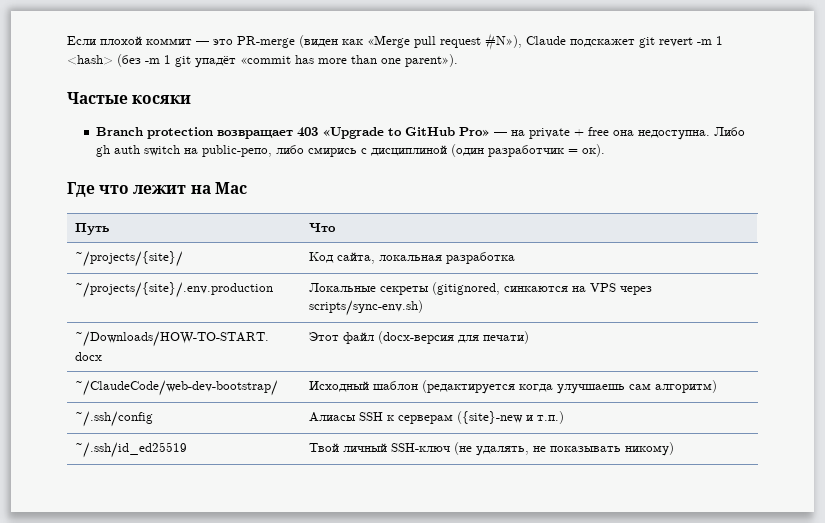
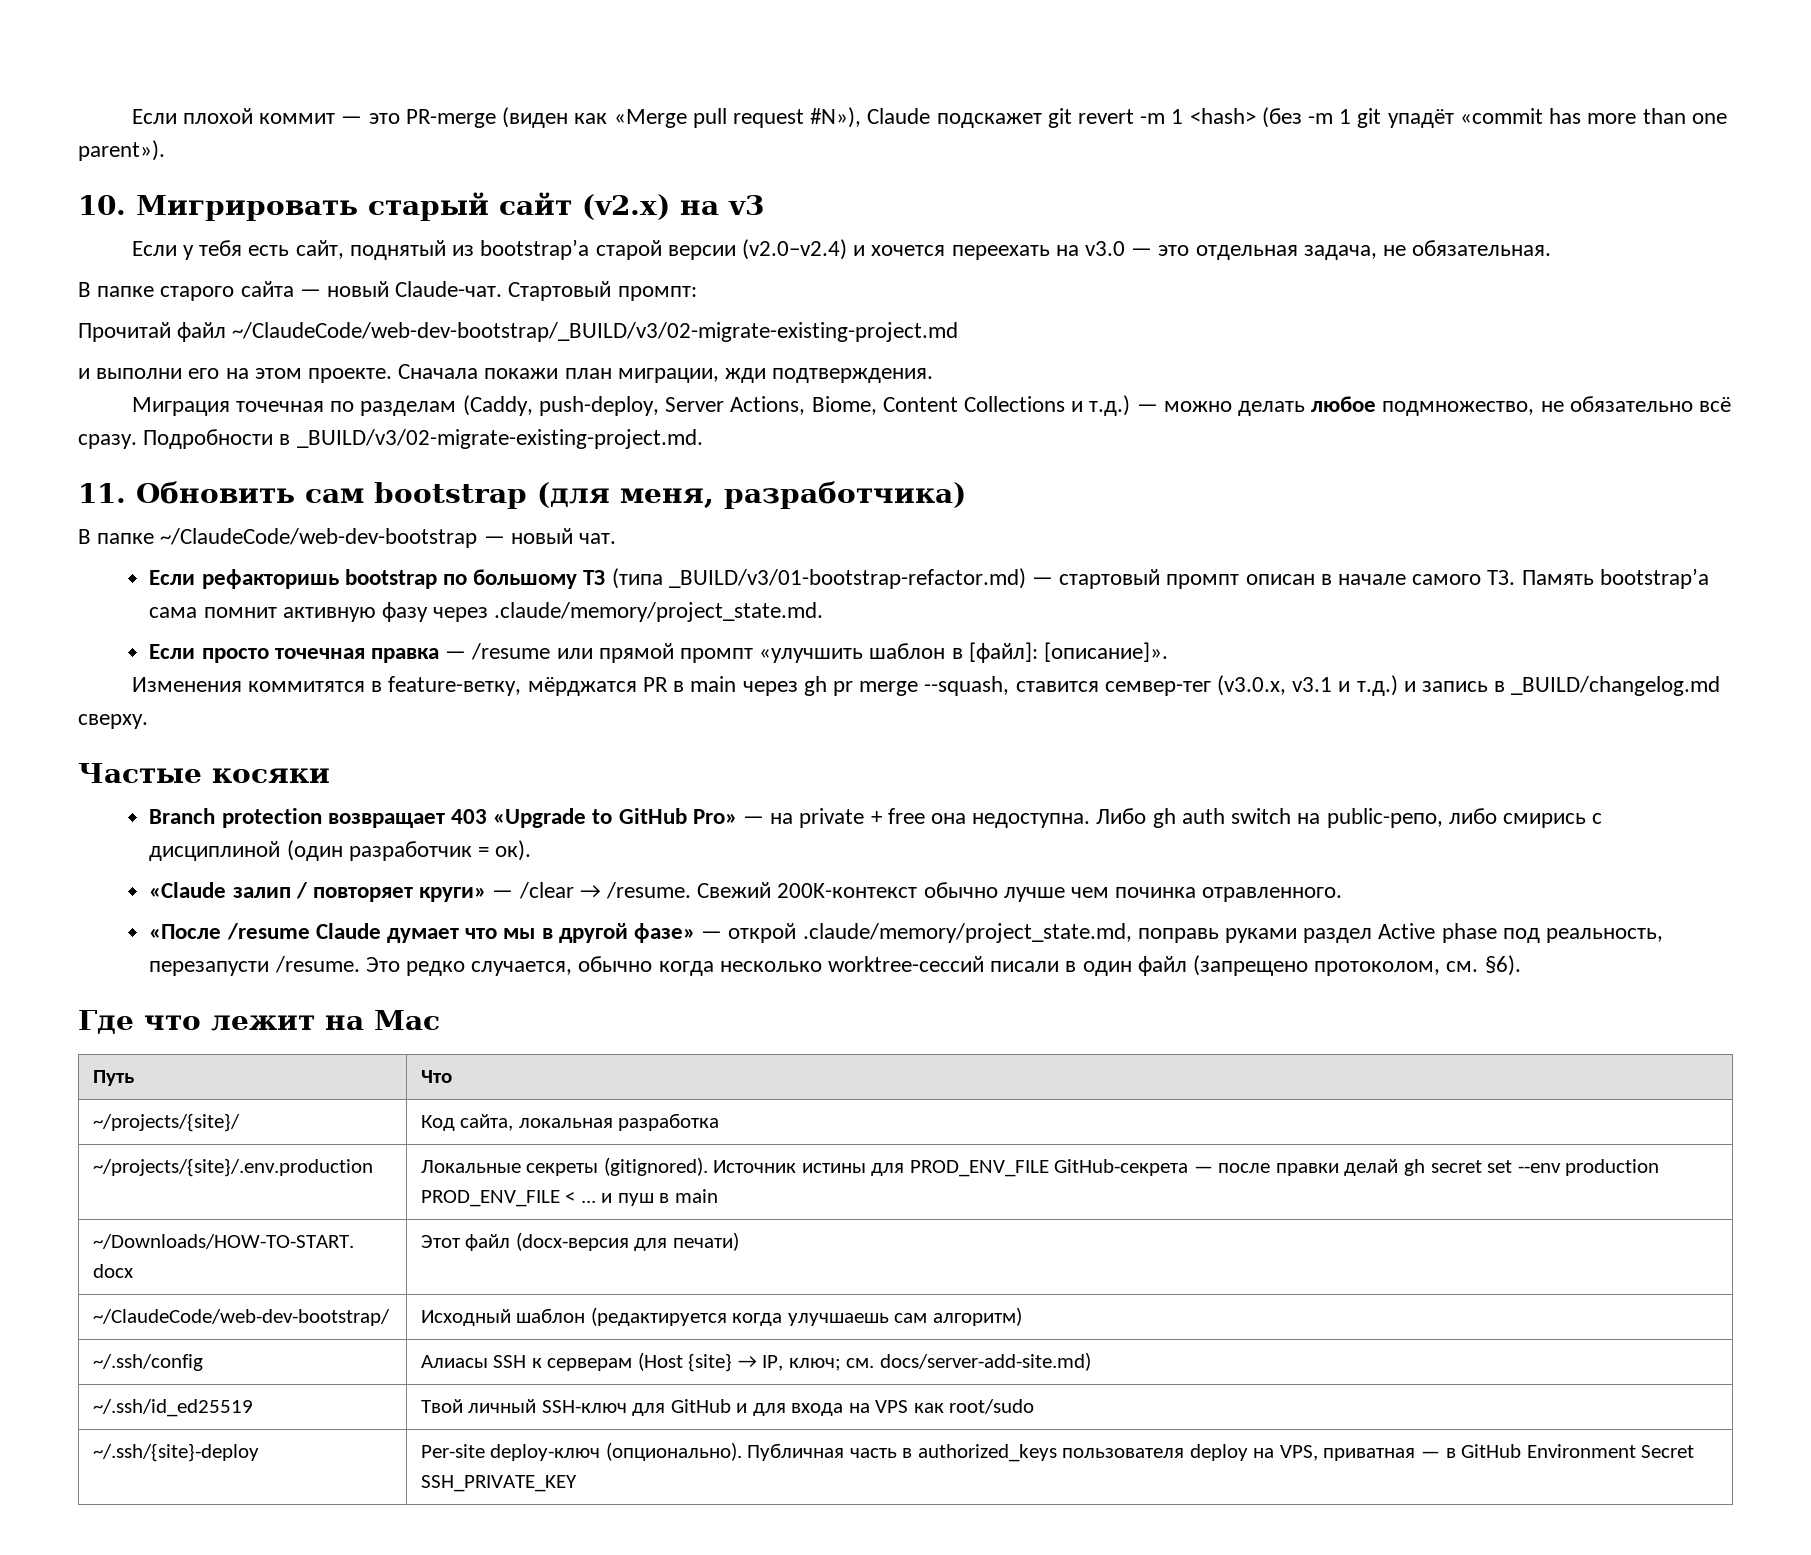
(458, 60) none -> [78,192,764,221] [131,239,1552,260] [78,281,697,301] [78,322,959,342] [78,364,934,383] [131,395,1732,416] [78,429,703,449] [78,481,966,509] [78,528,617,548] [149,568,1709,589] [149,602,824,622] [149,642,1169,663] [131,675,1721,696] [78,714,148,729] // 10. Мигрировать старый сайт (v2.x) на v3 // Если у тебя есть сайт, поднятый из bootstrap’а старой версии (v2.0–v2.4) и хочется переехать на v3.0 — это отдельная задача, не обязательная. // В папке старого сайта — новый Claude-чат. Стартовый промпт: // Прочитай файл ~/ClaudeCode/web-dev-bootstrap/_BUILD/v3/02-migrate-existing-project.md // и выполни его на этом проекте. Сначала покажи план миграции, жди подтверждения. // Миграция точечная по разделам (Caddy, push-deploy, Server Actions, Biome, Content Collections и т.д.) — можно делать любое подмножество, не обязательно всё сразу. Подробности в _BUILD/v3/02-migrate-existing-project.md. // 11. Обновить сам bootstrap (для меня, разработчика) // В папке ~/ClaudeCode/web-dev-bootstrap — новый чат. // Если рефакторишь bootstrap по большому ТЗ (типа _BUILD/v3/01-bootstrap-refactor.md) — стартовый промпт описан в начале самого ТЗ. Память bootstrap’а сама помнит активную фазу через .claude/memory/project_state.md. // Если просто точечная правка — /resume или прямой промпт «улучшить шаблон в [файл]: [описание]». // Изменения коммитятся в feature-ветку, мёрджатся PR в main через gh pr merge --squash, ставится семвер-тег (v3.0.x, v3.1 и т.д.) и запись в _BUILD/changelog.md сверху.
(606, 150) none -> [149,882,1343,902] [149,923,1664,943] [149,955,1521,976] // «Claude залип / повторяет круги» — /clear → /resume. Свежий 200K-контекст обычно лучше чем починка отравленного. // «После /resume Claude думает что мы в другой фазе» — открой .claude/memory/project_state.md, поправь руками раздел Active phase под реальность, перезапусти /resume. Это редко случается, обычно когда несколько worktree-сессий писали в один файл (запрещено протоколом, см. §6).
[431,282,652,295] [308,300,423,316] (gitignored, синкаются на VPS через scripts/sync-env.sh) -> [603,1157,1660,1177] [420,1189,718,1207] (gitignored). Источник истины для PROD_ENV_FILE GitHub-секрета — после правки делай gh secret set --env production PROD_ENV_FILE < ... и пуш в main
[456,411,564,424] [74,442,187,458] [308,442,674,456] ({site}-new и т.п.) // ~/.ssh/id_ed25519 | Твой личный SSH-ключ (не удалять, не показывать никому) -> [637,1352,1091,1372] [92,1399,253,1417] [420,1399,1035,1416] [92,1443,259,1462] [420,1442,1695,1462] [420,1475,577,1492] (Host {site} → IP, ключ; см. docs/server-add-site.md) // ~/.ssh/id_ed25519 | Твой личный SSH-ключ для GitHub и для входа на VPS как root/sudo // ~/.ssh/{site}-deploy | Per-site deploy-ключ (опционально). Публичная часть в authorized_keys пользователя deploy на VPS, приватная — в GitHub Environment Secret SSH_PRIVATE_KEY

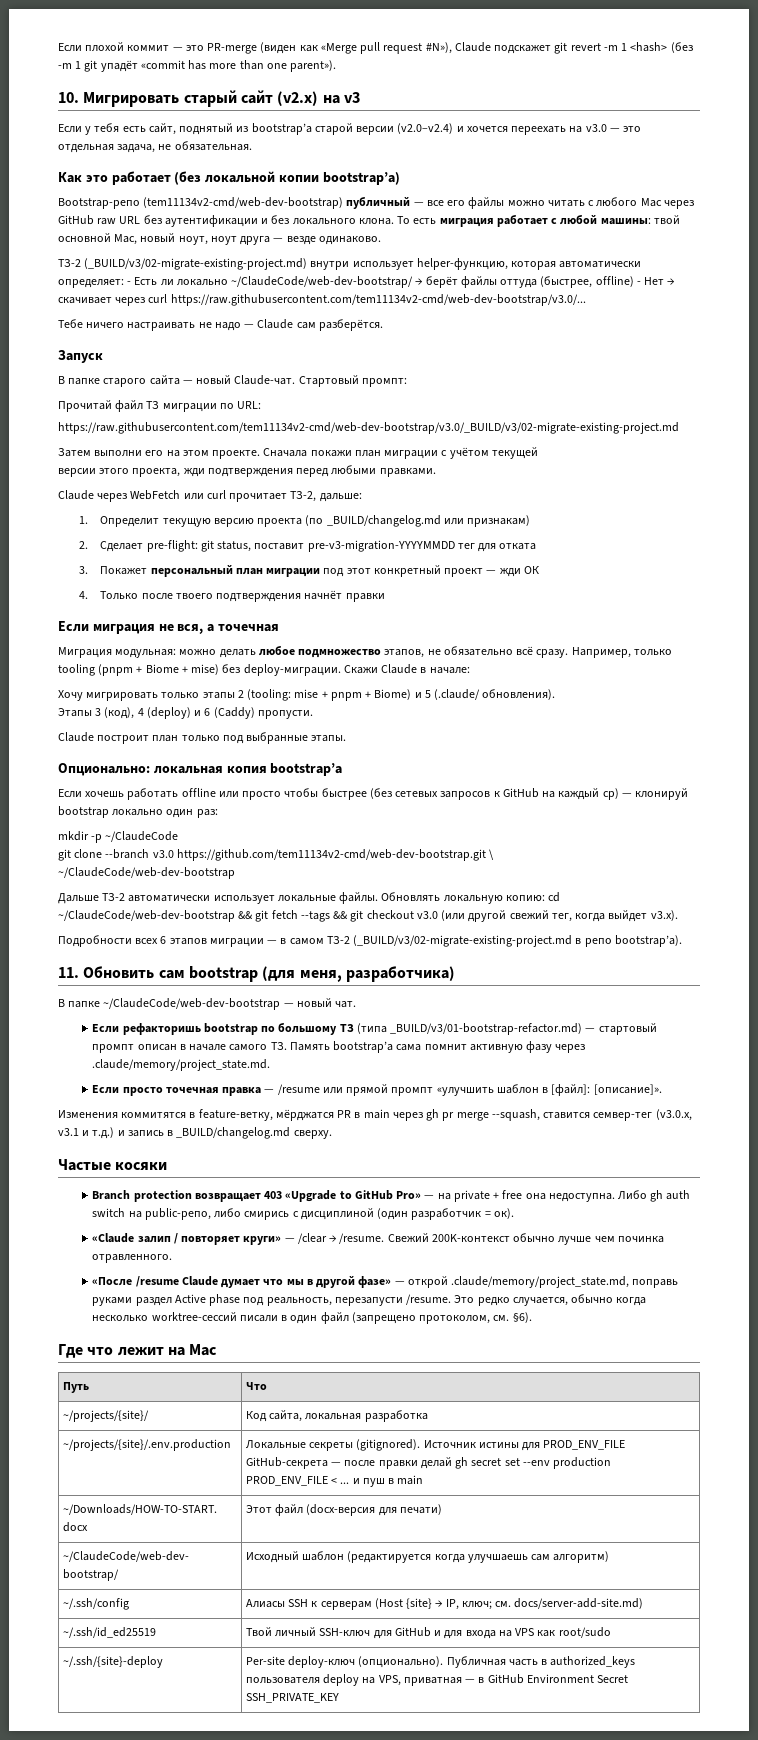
(1552, 248) none -> [58,171,400,185] [58,196,694,209] [58,214,680,227] [58,233,381,245] [58,258,642,270] [58,276,676,288] [58,294,586,306] [58,319,383,331] [58,350,103,363] // Как это работает (без локальной копии bootstrap’а) // Bootstrap-репо (tem11134v2-cmd/web-dev-bootstrap) публичный — все его файлы можно читать с любого Mac через GitHub raw URL без аутентификации и без локального клона. То есть миграция работает с любой машины: твой основной Mac, новый ноут, ноут друга — везде одинаково. // ТЗ-2 (_BUILD/v3/02-migrate-existing-project.md) внутри использует helper-функцию, которая автоматически определяет: - Есть ли локально ~/ClaudeCode/web-dev-bootstrap/ → берёт файлы оттуда (быстрее, offline) - Нет → скачивает через curl https://raw.githubusercontent.com/tem11134v2-cmd/web-dev-bootstrap/v3.0/... // Тебе ничего настраивать не надо — Claude сам разберётся. // Запуск
[232,322,959,342] [78,368,90,379] ~/ClaudeCode/web-dev-bootstrap/_BUILD/v3/02-migrate-existing-project.md // и -> [146,401,262,412] [58,422,679,434] [58,448,91,457] ТЗ миграции по URL: // https://raw.githubusercontent.com/tem11134v2-cmd/web-dev-bootstrap/v3.0/_BUILD/v3/02-migrate-existing-project.md // Затем
[617,368,934,383] [131,395,1158,416] миграции, жди подтверждения. // Миграция точечная по разделам (Caddy, push-deploy, Server Actions, Biome, Content Collections и т.д.) — -> [384,447,538,459] [58,465,436,477] [58,490,362,502] [79,515,531,527] [79,540,537,552] [79,564,539,577] [79,590,385,602] [58,621,279,634] [58,647,177,658] миграции с учётом текущей // версии этого проекта, жди подтверждения перед любыми правками. // Claude через WebFetch или curl прочитает ТЗ-2, дальше: // 1. Определит текущую версию проекта (по _BUILD/changelog.md или признакам) // 2. Сделает pre-flight: git status, поставит pre-v3-migration-YYYYMMDD тег для отката // 3. Покажет персональный план миграции под этот конкретный проект — жди ОК // 4. Только после твоего подтверждения начнёт правки // Если миграция не вся, а точечная // Миграция модульная:
[1382,401,1535,416] подмножество, -> [298,649,425,658] подмножество этапов,
[143,429,703,449] Подробности в _BUILD/v3/02-migrate-existing-project.md. -> [571,647,672,658] [58,664,470,676] [58,689,556,701] [58,707,313,719] [58,732,347,744] [58,763,343,776] [58,788,689,800] [58,806,218,818] [58,831,179,843] [58,849,495,861] [58,867,235,879] [58,892,561,904] [58,910,678,922] [58,935,682,947] Например, только tooling (pnpm + Biome + mise) без deploy-миграции. Скажи Claude в начале: // Хочу мигрировать только этапы 2 (tooling: mise + pnpm + Biome) и 5 (.claude/ обновления). // Этапы 3 (код), 4 (deploy) и 6 (Caddy) пропусти. // Claude построит план только под выбранные этапы. // Опционально: локальная копия bootstrap’а // Если хочешь работать offline или просто чтобы быстрее (без сетевых запросов к GitHub на каждый cp) — клонируй bootstrap локально один раз: // mkdir -p ~/ClaudeCode // git clone --branch v3.0 https://github.com/tem11134v2-cmd/web-dev-bootstrap.git \ // ~/ClaudeCode/web-dev-bootstrap // Дальше ТЗ-2 автоматически использует локальные файлы. Обновлять локальную копию: cd ~/ClaudeCode/web-dev-bootstrap && git fetch --tags && git checkout v3.0 (или другой свежий тег, когда выйдет v3.x). // Подробности всех 6 этапов миграции — в самом ТЗ-2 (_BUILD/v3/02-migrate-existing-project.md в репо bootstrap’а).

